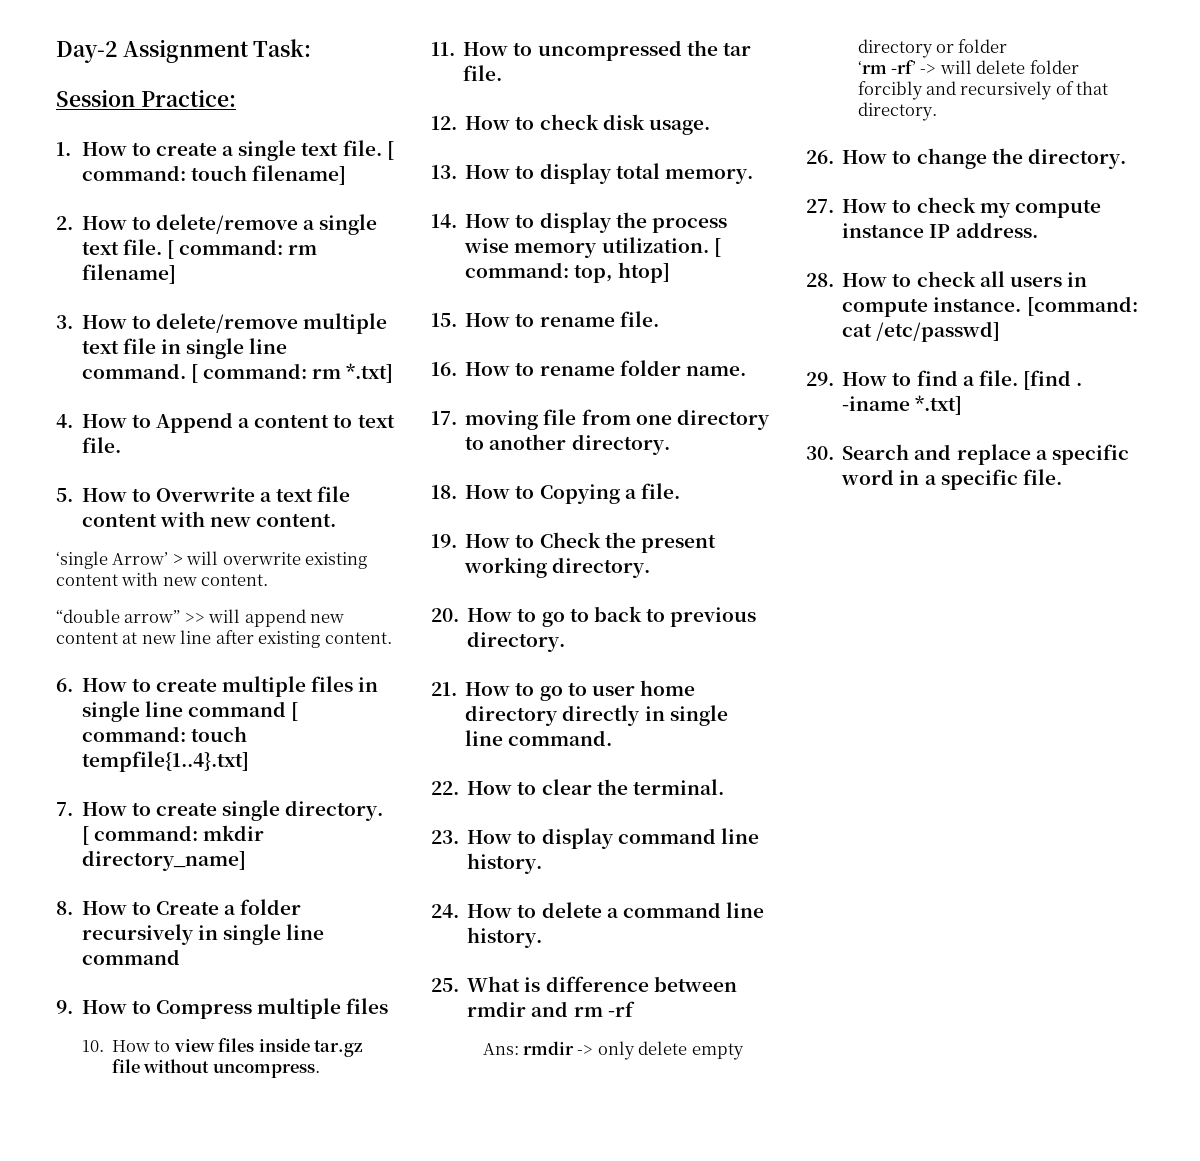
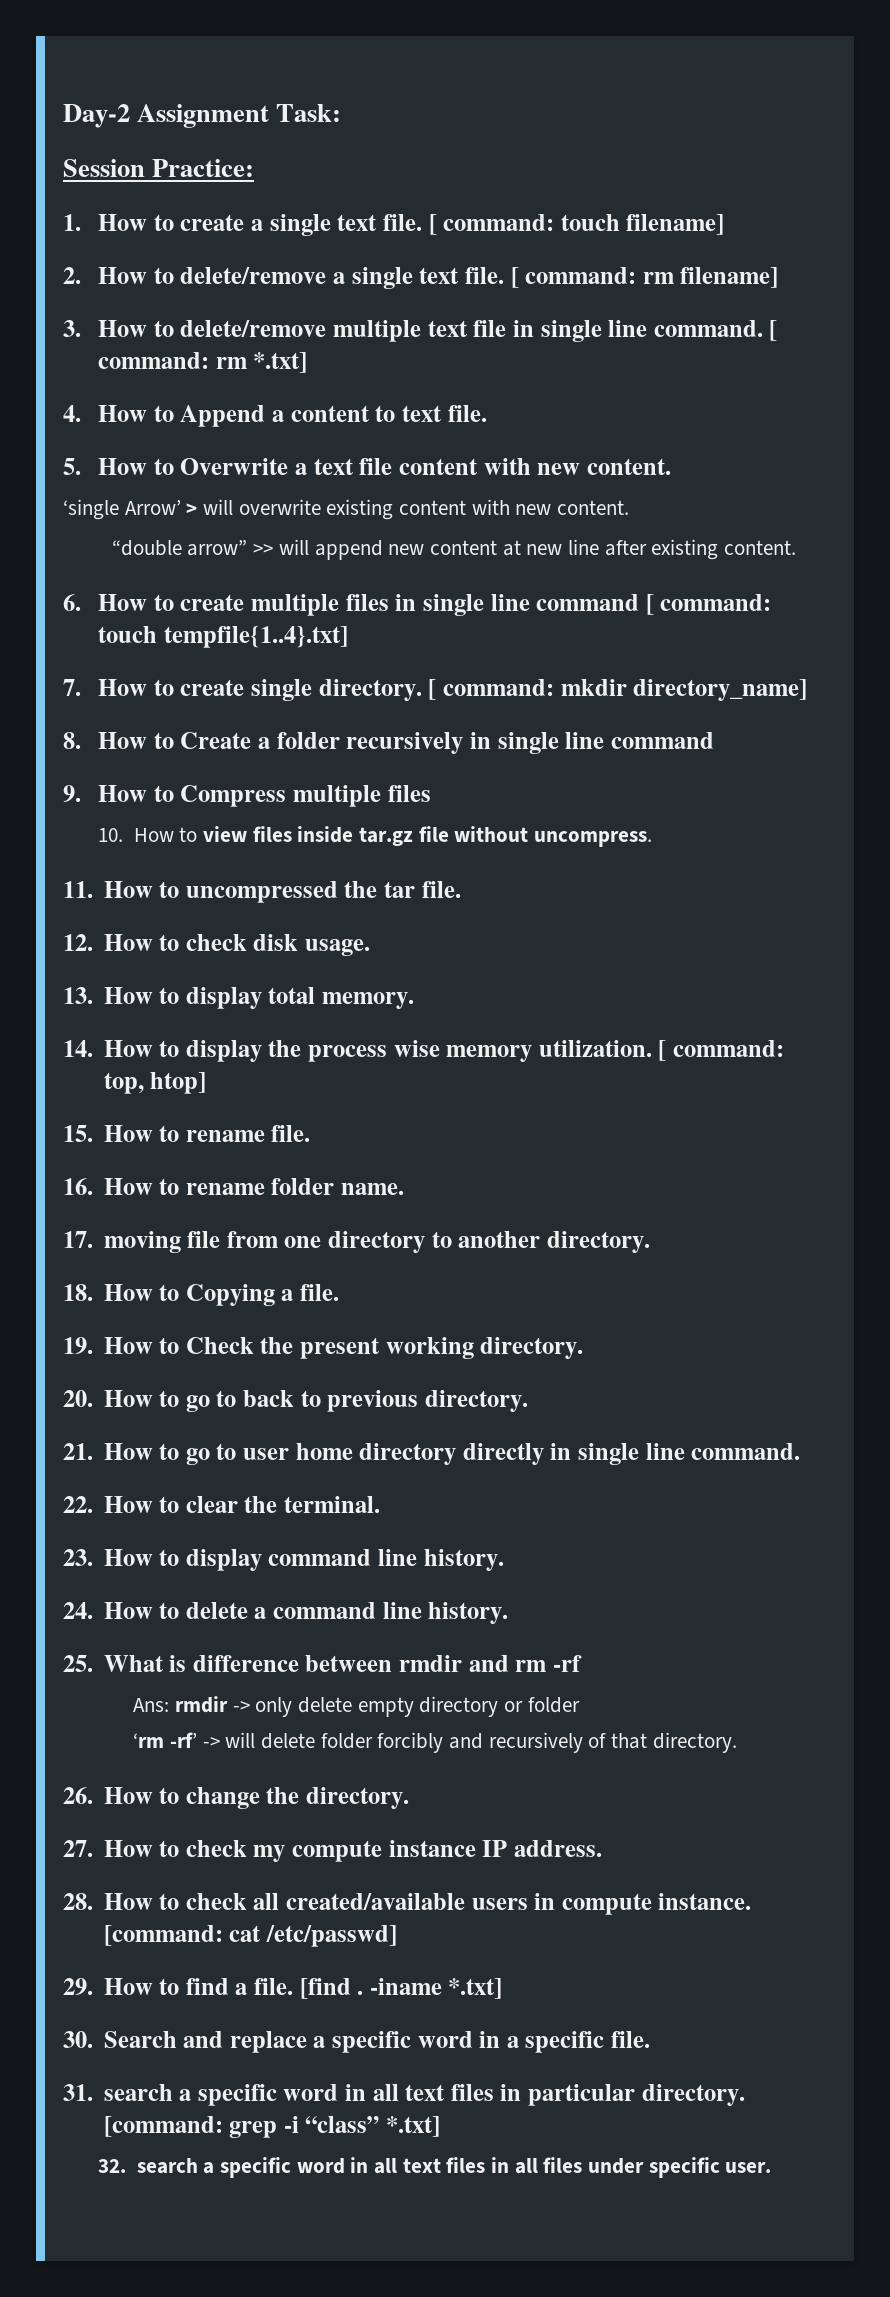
(1005, 279) none -> [285,1893,465,1910] created/available
(1062, 477) none -> [63,2084,745,2106] [103,2116,440,2138] [98,2157,772,2178] // 31. search a specific word in all text files in particular directory. [command: grep -i “class” *.txt] // 32. search a specific word in all text files in all files under specific user.

